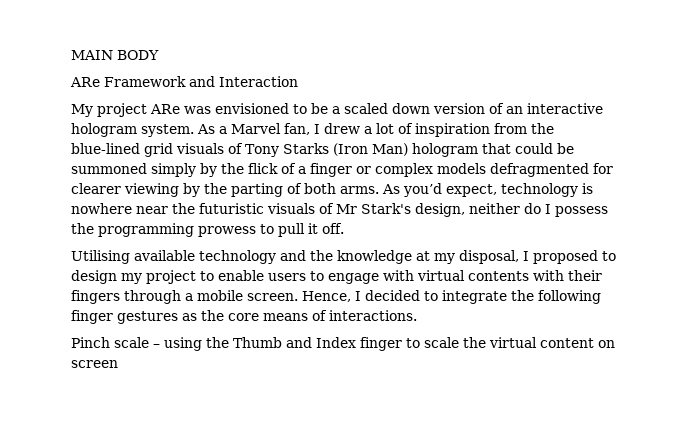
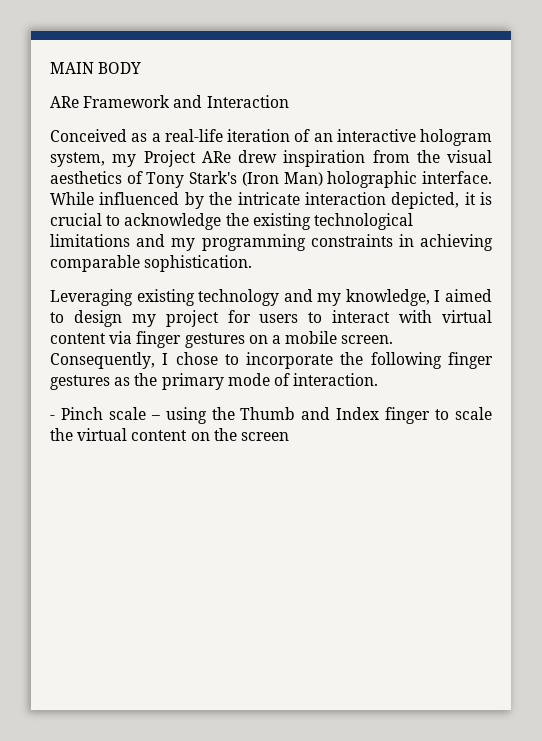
[71,103,603,117] [71,123,554,137] [71,143,224,157] My project ARe was envisioned to be a scaled down version of an interactive hologram system. As a Marvel fan, I drew a lot of inspiration from the blue-lined grid visuals -> [50,129,492,146] [50,150,492,167] [50,171,122,184] Conceived as a real-life iteration of an interactive hologram system, my Project ARe drew inspiration from the visual aesthetics
[282,143,329,154] Starks -> [189,171,238,184] Stark's
[411,143,574,157] [71,163,613,177] [71,183,593,197] [71,203,608,217] [71,223,344,237] [71,250,598,264] hologram that could be summoned simply by the flick of a finger or complex models defragmented for clearer viewing by the parting of both arms. As you’d expect, technology is nowhere near the futuristic visuals of Mr Stark's design, neither do I possess the programming prowess to pull it off. // Utilising available technology and the knowledge at my disposal, I proposed -> [327,171,492,188] [50,192,492,209] [50,213,413,230] [50,234,494,251] [50,255,253,272] [50,289,492,306] holographic interface. While influenced by the intricate interaction depicted, it is crucial to acknowledge the existing technological limitations and my programming constraints in achieving comparable sophistication. // Leveraging existing technology and my knowledge, I aimed
[200,270,264,281] to enable -> [227,310,251,323] for
[328,273,379,284] engage -> [332,310,391,323] interact
[468,270,602,281] [71,290,507,304] contents with their fingers through a mobile screen. Hence, I decided to integrate -> [50,331,394,348] [50,352,334,369] content via finger gestures on a mobile screen. Consequently, I chose to incorporate
[228,310,417,321] core means of interactions. // -> [161,373,379,390] [50,415,55,420] primary mode of interaction. // -
(615, 344) none -> [213,428,237,441] the

